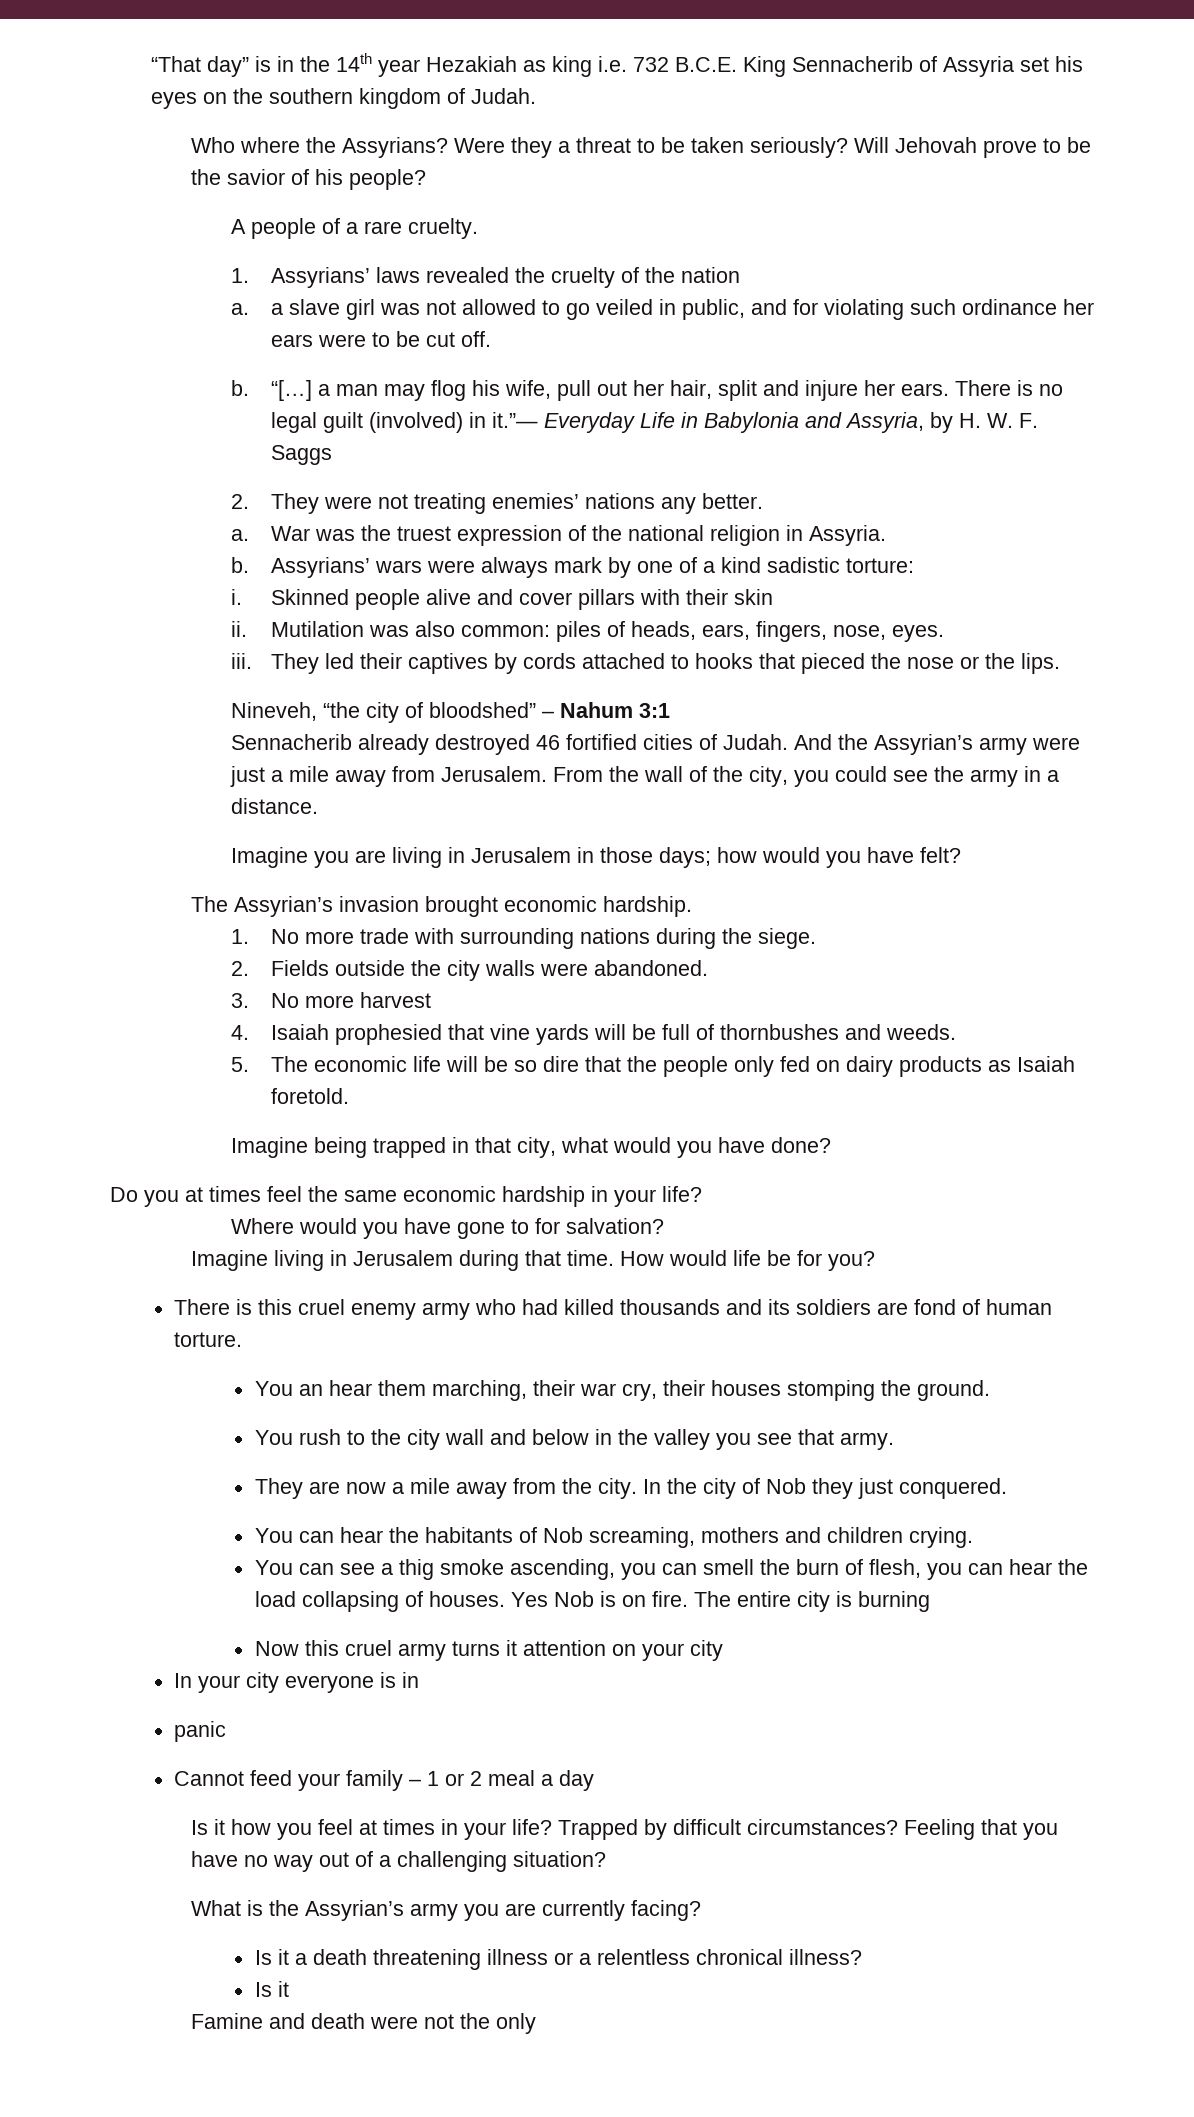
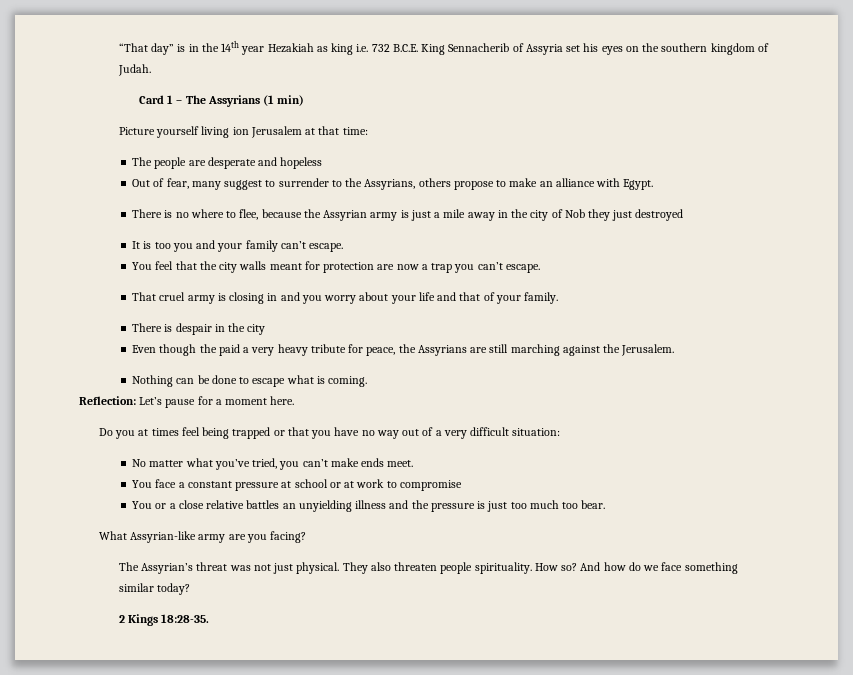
[190,137,1091,158] [190,169,426,190] [231,218,479,239] [231,267,741,288] [231,299,1095,320] [271,331,492,347] [231,380,1064,401] [271,412,1039,433] [271,445,333,465] [231,493,764,514] [231,525,887,546] [231,557,915,578] [231,589,774,610] [231,621,945,642] [231,653,1061,674] [231,702,671,723] [231,734,1081,755] [230,766,1060,787] [231,798,319,814] [231,847,962,868] [190,896,692,917] [231,928,817,949] [231,960,709,981] [231,992,432,1008] [231,1024,957,1045] [231,1056,1076,1077] [271,1088,350,1104] [231,1137,832,1158] Who where the Assyrians? Were they a threat to be taken seriously? Will Jehovah prove to be the savior of his people? // A people of a rare cruelty. // 1. Assyrians’ laws revealed the cruelty of the nation // a. a slave girl was not allowed to go veiled in public, and for violating such ordinance her ears were to be cut off. // b. “[…] a man may flog his wife, pull out her hair, split and injure her ears. There is no legal guilt (involved) in it.”— Everyday Life in Babylonia and Assyria, by H. W. F. Saggs // 2. They were not treating enemies’ nations any better. // a. War was the truest expression of the national religion in Assyria. // b. Assyrians’ wars were always mark by one of a kind sadistic torture: // i. Skinned people alive and cover pillars with their skin // ii. Mutilation was also common: piles of heads, ears, fingers, nose, eyes. // iii. They led their captives by cords attached to hooks that pieced the nose or the lips. // Nineveh, “the city of bloodshed” – Nahum 3:1 // Sennacherib already destroyed 46 fortified cities of Judah. And the Assyrian’s army were just a mile away from Jerusalem. From the wall of the city, you could see the army in a distance. // Imagine you are living in Jerusalem in those days; how would you have felt? // The Assyrian’s invasion brought economic hardship. // 1. No more trade with surrounding nations during the siege. // 2. Fields outside the city walls were abandoned. // 3. No more harvest // 4. Isaiah prophesied that vine yards will be full of thornbushes and weeds. // 5. The economic life will be so dire that the people only fed on dairy products as Isaiah foretold. // Imagine being trapped in that city, what would you have done? -> [138,95,305,107] [118,126,368,138] [132,157,323,169] [132,178,654,190] [132,209,684,221] [132,240,344,252] [132,261,540,273] [132,292,559,304] [132,323,266,335] [132,344,675,356] [132,375,368,387] [79,396,295,408] Card 1 – The Assyrians (1 min) // Picture yourself living ion Jerusalem at that time: // The people are desperate and hopeless // Out of fear, many suggest to surrender to the Assyrians, others propose to make an alliance with Egypt. // There is no where to flee, because the Assyrian army is just a mile away in the city of Nob they just destroyed // It is too you and your family can’t escape. // You feel that the city walls meant for protection are now a trap you can’t escape. // That cruel army is closing in and you worry about your life and that of your family. // There is despair in the city // Even though the paid a very heavy tribute for peace, the Assyrians are still marching against the Jerusalem. // Nothing can be done to escape what is coming. // Reflection: Let’s pause for a moment here.
[308,1186,703,1207] [231,1218,665,1239] [190,1250,875,1271] [174,1299,1053,1320] [174,1332,243,1347] [254,1380,990,1401] [254,1429,894,1450] [254,1478,1007,1499] [254,1527,973,1548] [254,1559,1088,1580] [254,1591,930,1612] [254,1640,723,1661] [174,1672,420,1693] [174,1721,227,1742] [174,1770,595,1791] [190,1819,975,1840] the same economic hardship in your life? // Where would you have gone to for salvation? // Imagine living in Jerusalem during that time. How would life be for you? // There is this cruel enemy army who had killed thousands and its soldiers are fond of human torture. // You an hear them marching, their war cry, their houses stomping the ground. // You rush to the city wall and below in the valley you see that army. // They are now a mile away from the city. In the city of Nob they just conquered. // You can hear the habitants of Nob screaming, mothers and children crying. // You can see a thig smoke ascending, you can smell the burn of flesh, you can hear the load collapsing of houses. Yes Nob is on fire. The entire city is burning // Now this cruel army turns it attention on your city // In your city everyone is in // panic // Cannot feed your family – 1 or 2 meal a day // Is it how you feel at times in your life? Trapped by difficult circumstances? Feeling -> [202,427,285,439] being trapped or
[396,1851,606,1872] [190,1900,701,1921] [254,1949,862,1970] [254,1981,289,1997] [190,2013,536,2034] challenging situation? // What is the Assyrian’s army you are currently facing? // Is it a death threatening illness or a relentless chronical illness? // Is it // Famine and death were not the only -> [443,427,561,439] [132,458,414,470] [132,479,462,491] [132,500,606,512] [98,531,307,543] [118,562,738,574] [118,583,191,595] [118,614,210,626] very difficult situation: // No matter what you’ve tried, you can’t make ends meet. // You face a constant pressure at school or at work to compromise // You or a close relative battles an unyielding illness and the pressure is just too much too bear. // What Assyrian-like army are you facing? // The Assyrian’s threat was not just physical. They also threaten people spirituality. How so? And how do we face something similar today? // 2 Kings 18:28-35.

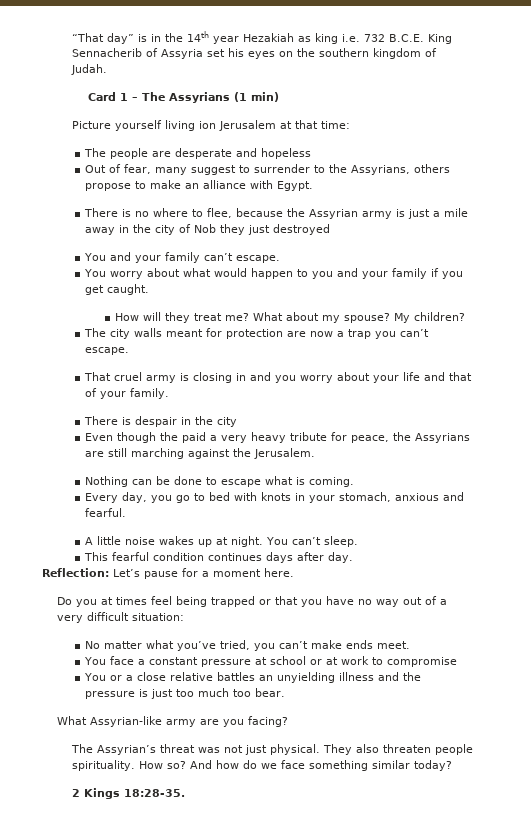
[132,241,193,252] It is too you -> [83,253,106,261] You
[155,261,217,270] feel that the -> [109,268,463,279] [84,284,149,295] [114,312,465,323] [83,328,106,337] worry about what would happen to you and your family if you get caught. // How will they treat me? What about my spouse? My children? // The
(368, 381) none -> [84,492,464,503] [84,508,126,517] [84,536,358,547] [83,552,353,563] // Every day, you go to bed with knots in your stomach, anxious and fearful. // A little noise wakes up at night. You can’t sleep. // This fearful condition continues days after day.

